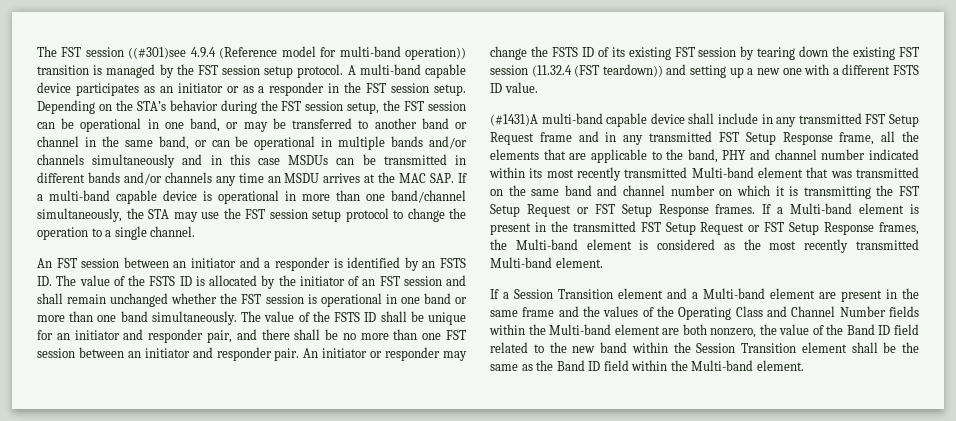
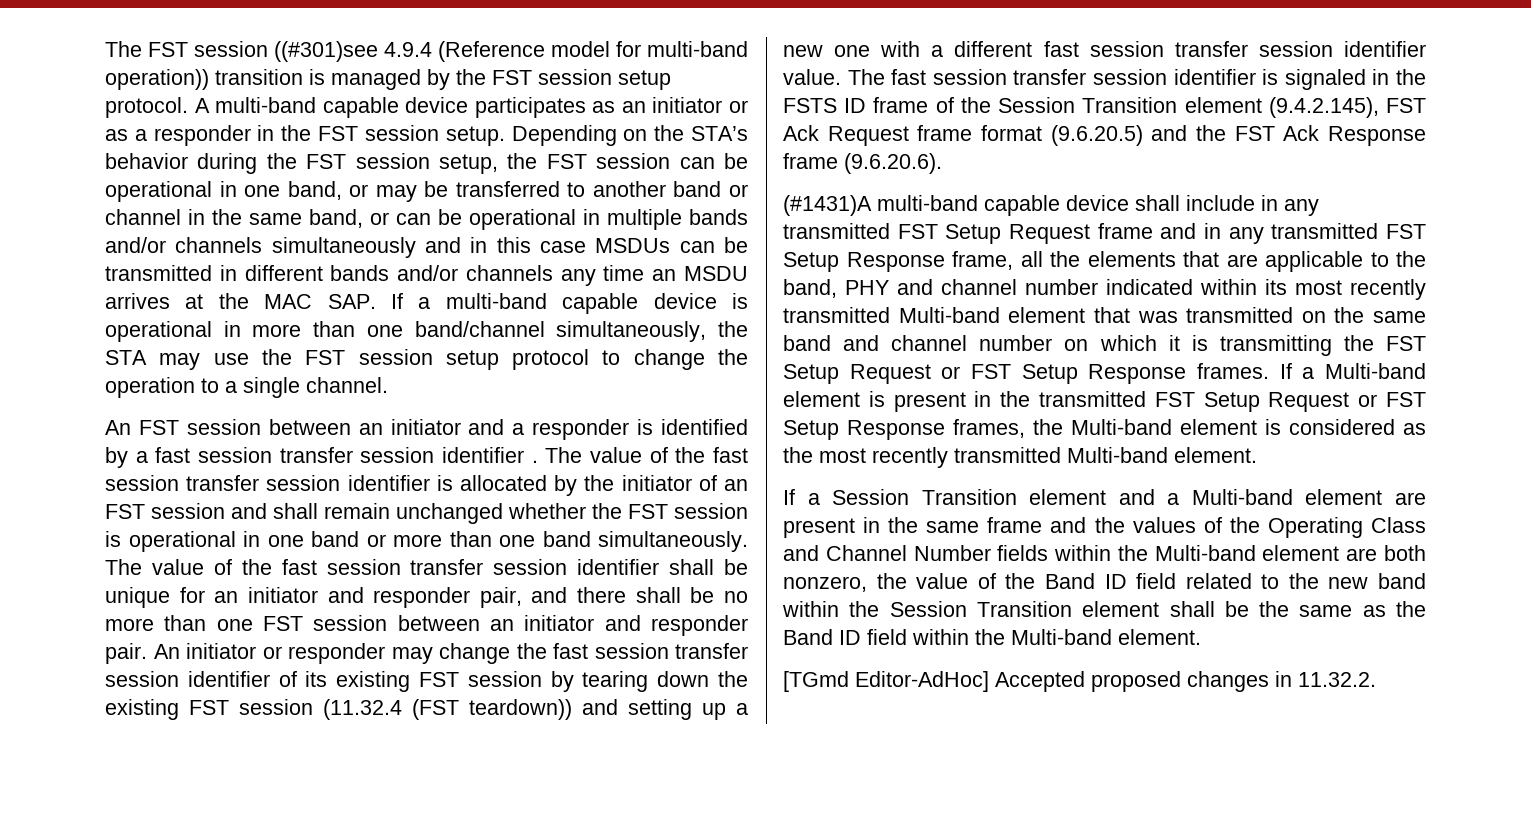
[422,258,467,268] [37,275,192,286] an FSTS ID. The value of the FSTS ID -> [135,447,748,463] [105,475,430,491] a fast session transfer session identifier . The value of the fast session transfer session identifier
[334,312,377,322] FSTS ID -> [281,559,660,575] fast session transfer session identifier
[551,47,594,57] FSTS ID -> [553,643,748,659] [105,671,270,687] fast session transfer session identifier
[893,65,920,75] [490,82,538,93] FSTS ID value. -> [1043,41,1426,57] [783,69,1426,90] [783,97,1426,118] [783,125,1426,146] [783,153,942,174] fast session transfer session identifier value. The fast session transfer session identifier is signaled in the FSTS ID frame of the Session Transition element (9.4.2.145), FST Ack Request frame format (9.6.20.5) and the FST Ack Response frame (9.6.20.6).
(804, 365) none -> [783,671,1376,692] // [TGmd Editor-AdHoc] Accepted proposed changes in 11.32.2.

